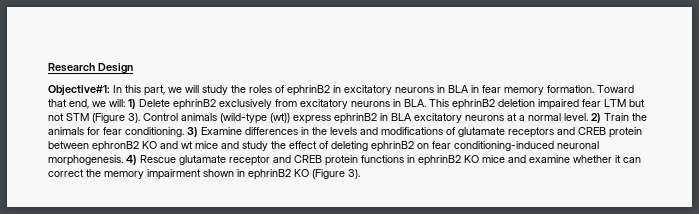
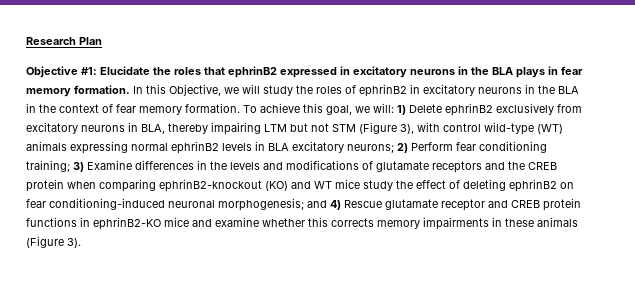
[98,63,133,74] [48,85,110,96] Design // Objective#1: -> [79,37,102,45] [26,66,583,78] [26,85,130,97] Plan // Objective #1: Elucidate the roles that ephrinB2 expressed in excitatory neurons in the BLA plays in fear memory formation.
[144,85,165,96] part, -> [169,84,221,96] Objective,
(445, 89) none -> [538,85,555,94] the
[482,85,634,95] [48,99,89,109] fear memory formation. Toward that end, -> [39,103,352,115] the context of fear memory formation. To achieve this goal,
[404,99,601,110] BLA. This ephrinB2 deletion impaired fear -> [141,122,261,135] BLA, thereby impairing
[128,113,647,124] [48,127,184,137] 3). Control animals (wild-type (wt)) express ephrinB2 in BLA excitatory neurons at a normal level. 2) Train the animals for fear conditioning. -> [400,122,563,135] [26,141,547,154] [26,160,70,172] 3), with control wild-type (WT) animals expressing normal ephrinB2 levels in BLA excitatory neurons; 2) Perform fear conditioning training;
[578,127,642,138] [48,141,239,152] CREB protein between ephronB2 KO and wt mice and -> [508,161,557,170] [26,179,360,192] the CREB protein when comparing ephrinB2-knockout (KO) and WT mice
[48,155,123,166] morphogenesis. -> [218,198,327,211] morphogenesis; and
[418,155,479,166] ephrinB2 KO -> [93,217,161,230] ephrinB2-KO
[615,155,641,163] [48,169,309,180] it can correct the memory impairment shown in ephrinB2 KO -> [308,217,578,230] this corrects memory impairments in these animals

